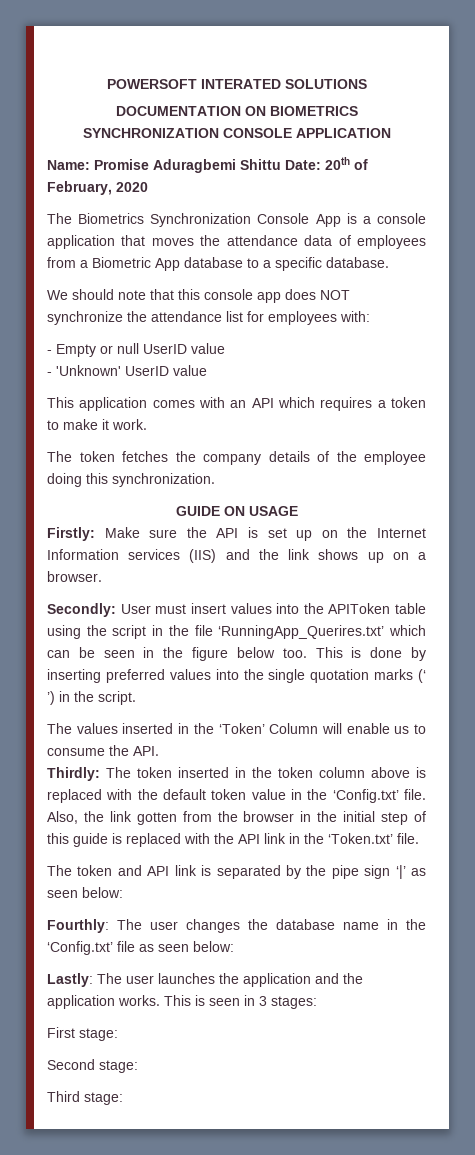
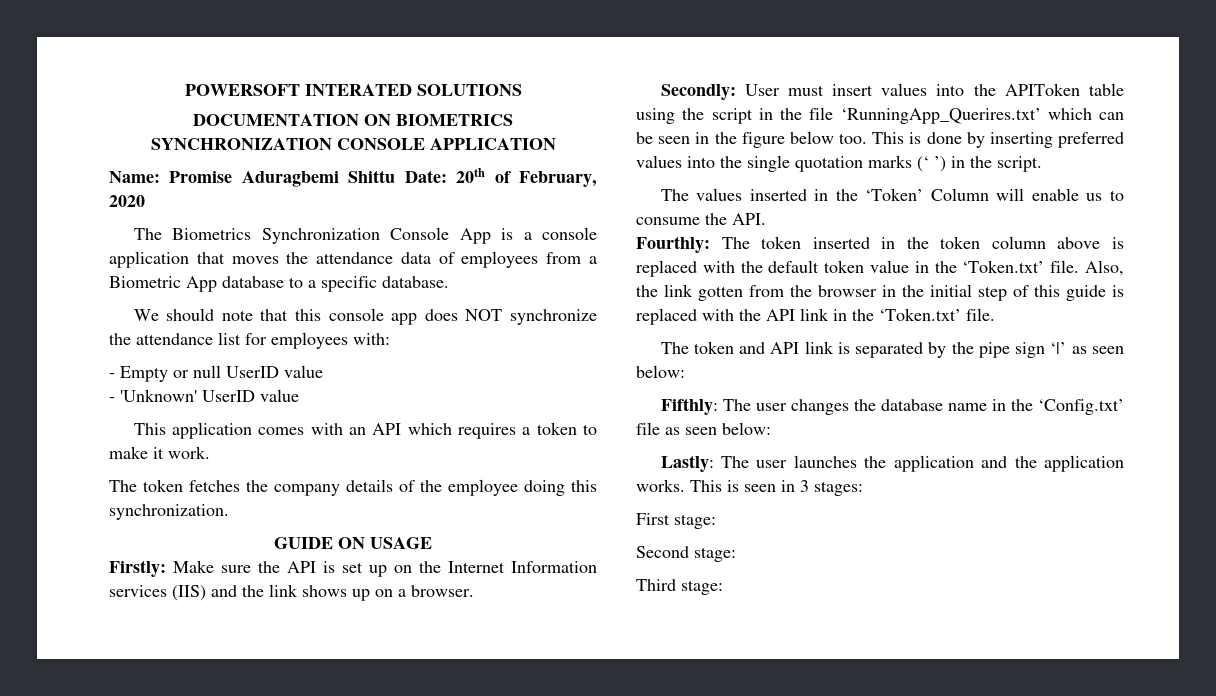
[47,767,100,781] Thirdly: -> [636,236,710,253] Fourthly:
[332,789,399,803] ‘Config.txt’ -> [962,260,1045,273] ‘Token.txt’
[47,919,109,933] Fourthly: -> [660,398,718,415] Fifthly:

